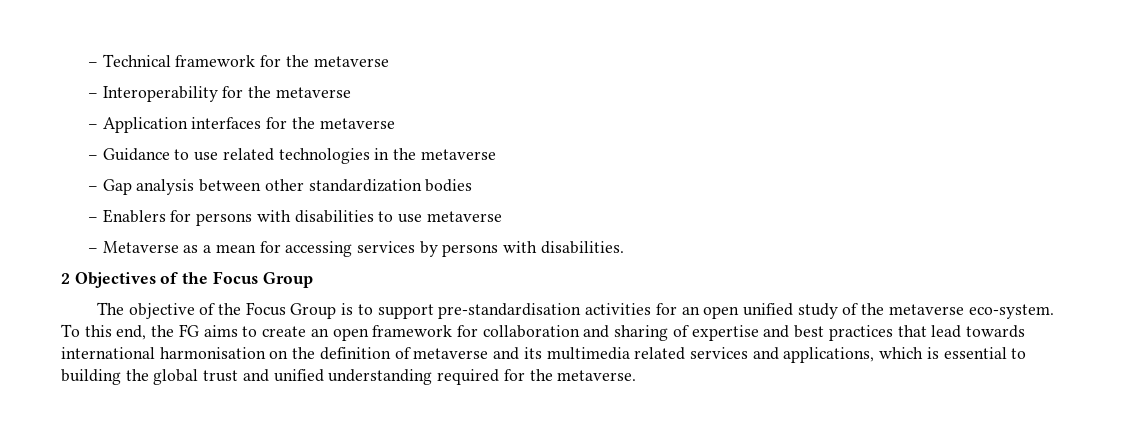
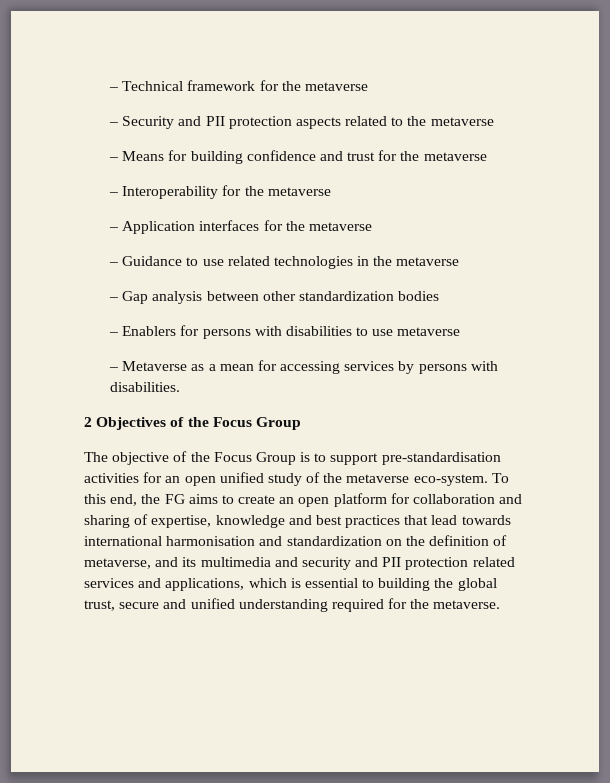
(389, 61) none -> [109,116,494,129] [109,150,487,164] // – Security and PII protection aspects related to the metaverse // – Means for building confidence and trust for the metaverse
[372,325,453,337] framework -> [333,493,387,507] platform
[691,325,759,341] expertise -> [151,515,285,528] expertise, knowledge
(266, 353) none -> [259,536,382,546] and standardization
[413,348,489,359] metaverse -> [84,558,151,569] metaverse,
(630, 353) none -> [274,557,469,570] and security and PII protection
[203,370,239,382] trust -> [84,600,160,611] trust, secure

